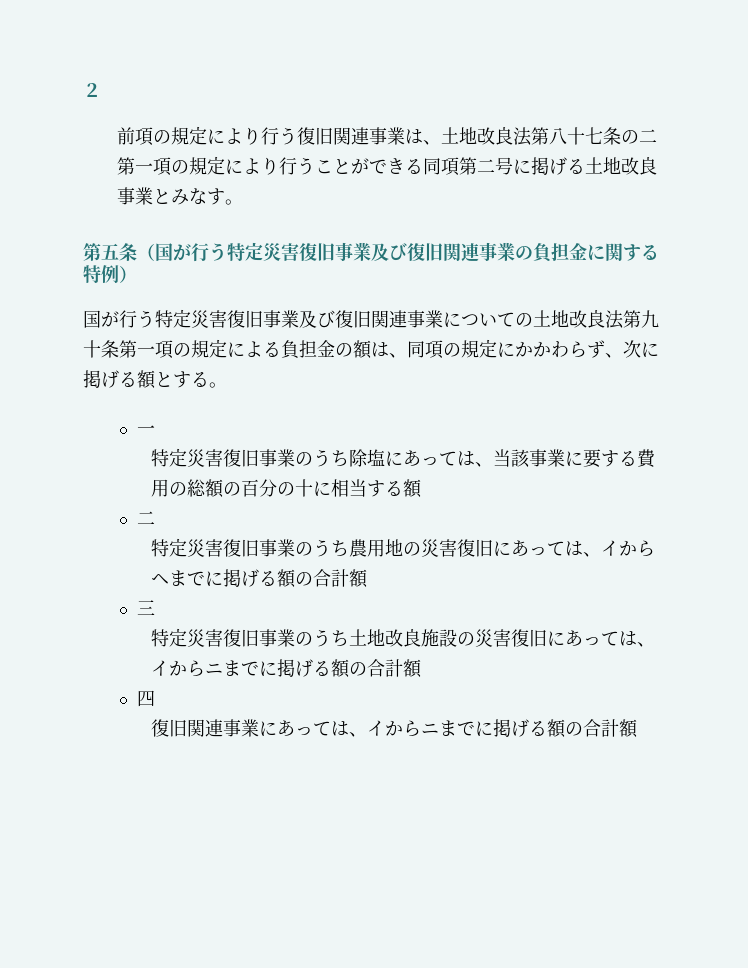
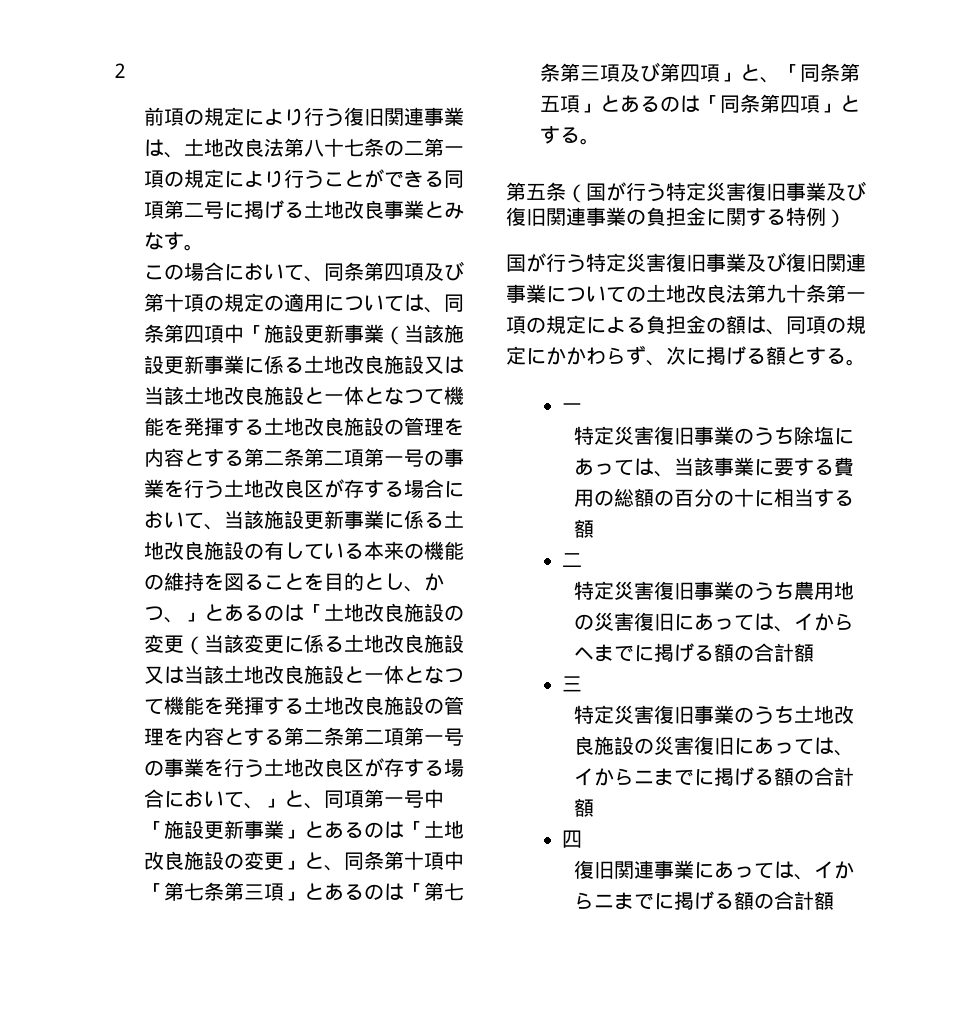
(243, 202) none -> [144,261,465,282] [144,293,465,313] [144,324,465,345] [144,355,465,374] [144,386,465,405] [144,417,465,436] [144,448,465,467] [144,479,465,499] [144,510,465,530] [144,541,465,560] [144,572,445,592] [144,603,465,623] [144,634,465,655] [144,665,465,684] [144,696,465,715] [144,727,465,746] [144,758,465,778] [144,789,445,809] [144,820,465,839] [144,851,465,871] [144,882,465,901] [540,62,861,83] [540,94,861,113] [540,126,601,145] // この場合において、同条第四項及び第十項の規定の適用については、同条第四項中「施設更新事業（当該施設更新事業に係る土地改良施設又は当該土地改良施設と一体となつて機能を発揮する土地改良施設の管理を内容とする第二条第二項第一号の事業を行う土地改良区が存する場合において、当該施設更新事業に係る土地改良施設の有している本来の機能の維持を図ることを目的とし、かつ、」とあるのは「土地改良施設の変更（当該変更に係る土地改良施設又は当該土地改良施設と一体となつて機能を発揮する土地改良施設の管理を内容とする第二条第二項第一号の事業を行う土地改良区が存する場合において、」と、同項第一号中「施設更新事業」とあるのは「土地改良施設の変更」と、同条第十項中「第七条第三項」とあるのは「第七条第三項及び第四項」と、「同条第五項」とあるのは「同条第四項」とする。

